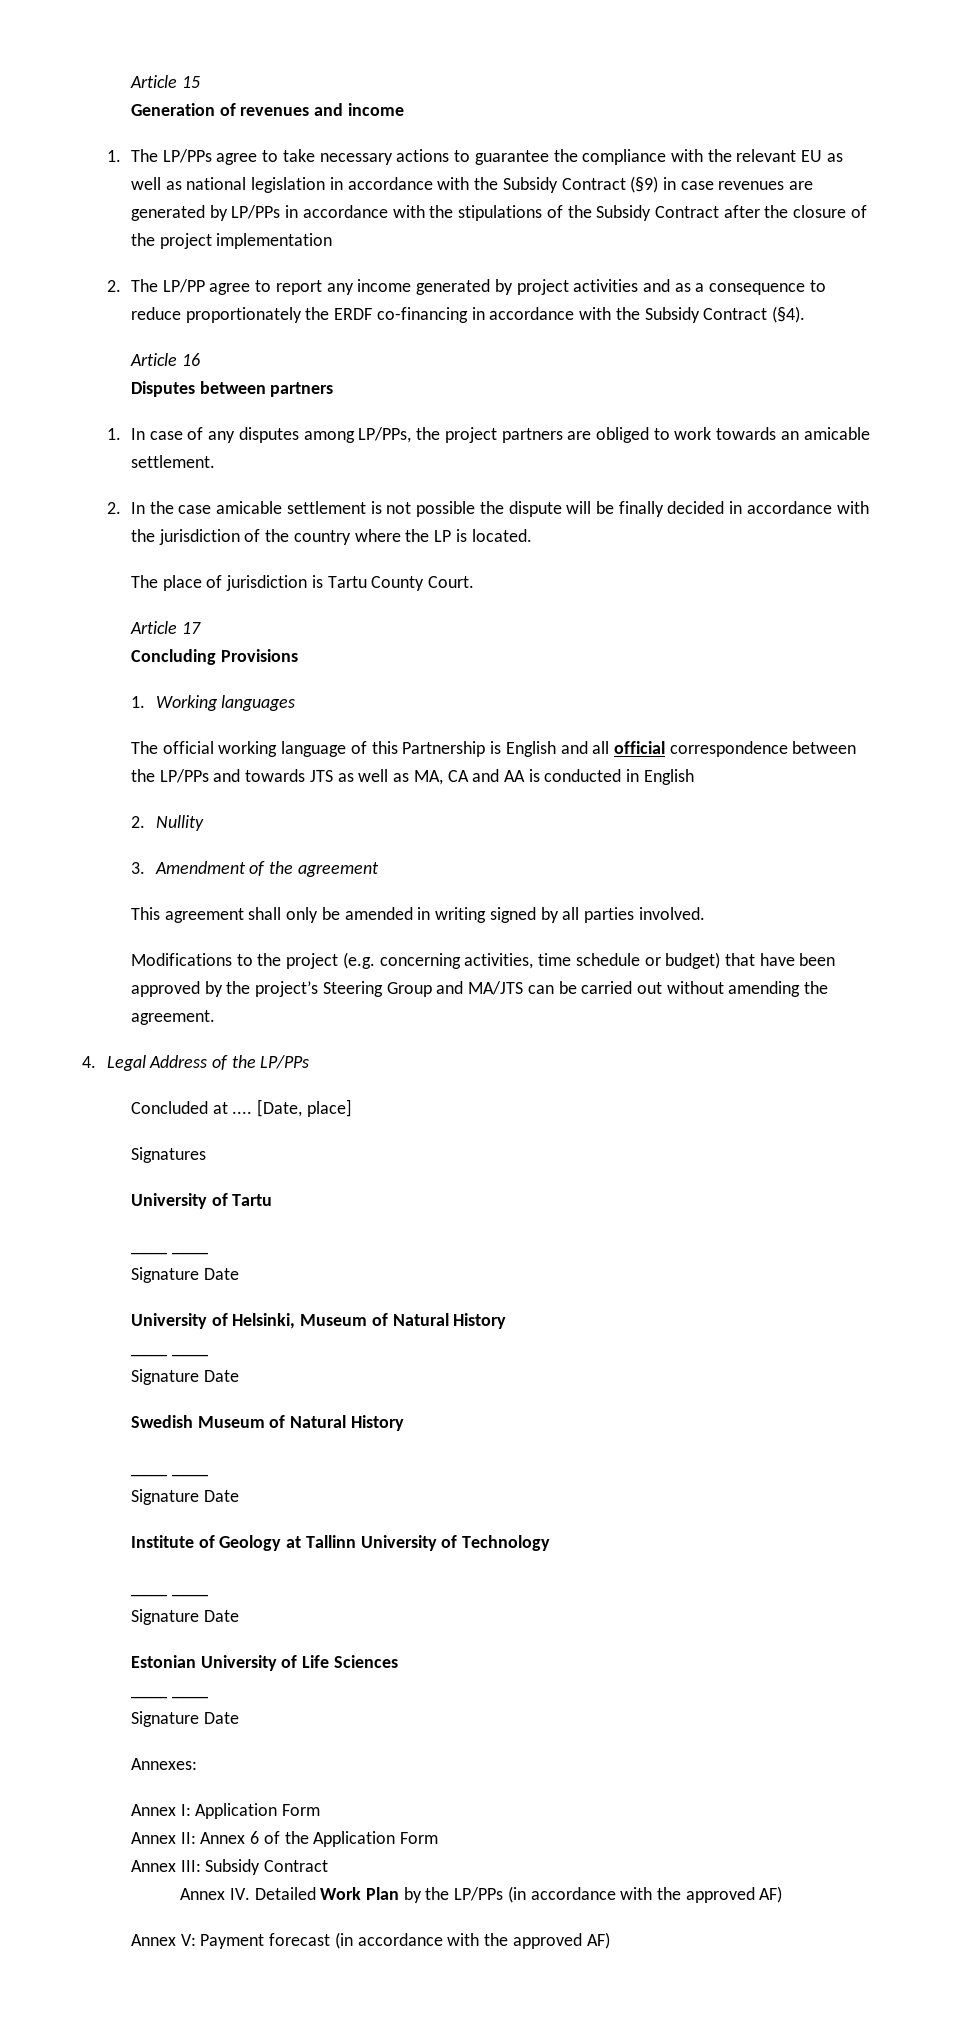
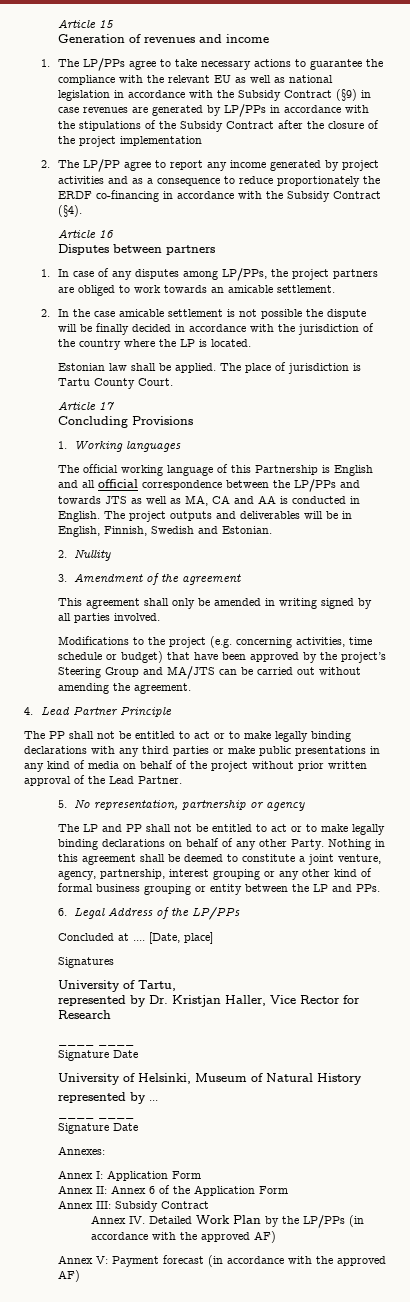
(532, 535) none -> [57,363,216,373] Estonian law shall be applied.
[643,769,694,785] English -> [57,511,352,522] [57,526,272,537] English. The project outputs and deliverables will be in English, Finnish, Swedish and Estonian.
(96, 1062) none -> [40,707,172,717] [24,731,351,742] [24,746,380,757] [24,760,367,772] [24,775,182,786] [57,799,306,811] [57,824,385,835] [57,838,385,850] [57,854,381,865] [57,868,372,880] [57,883,380,895] [57,908,67,916] Lead Partner Principle // The PP shall not be entitled to act or to make legally binding declarations with any third parties or make public presentations in any kind of media on behalf of the project without prior written approval of the Lead Partner. // 5. No representation, partnership or agency // The LP and PP shall not be entitled to act or to make legally binding declarations on behalf of any other Party. Nothing in this agreement shall be deemed to constitute a joint venture, agency, partnership, interest grouping or any other kind of formal business grouping or entity between the LP and PPs. // 6.
[232,1194,273,1206] Tartu -> [137,980,176,991] [57,995,360,1007] [57,1010,111,1019] Tartu, // represented by Dr. Kristjan Haller, Vice Rector for Research
[131,1354,208,1357] [131,1369,239,1385] [131,1415,404,1431] [131,1474,208,1477] [131,1489,239,1505] [131,1535,551,1551] [131,1594,208,1597] [131,1609,239,1625] [131,1655,398,1671] ____ ____ // Signature Date // Swedish Museum of Natural History // ____ ____ // Signature Date // Institute of Geology at Tallinn University of Technology // ____ ____ // Signature Date // Estonian University of Life Sciences -> [57,1092,158,1104] represented by ...

